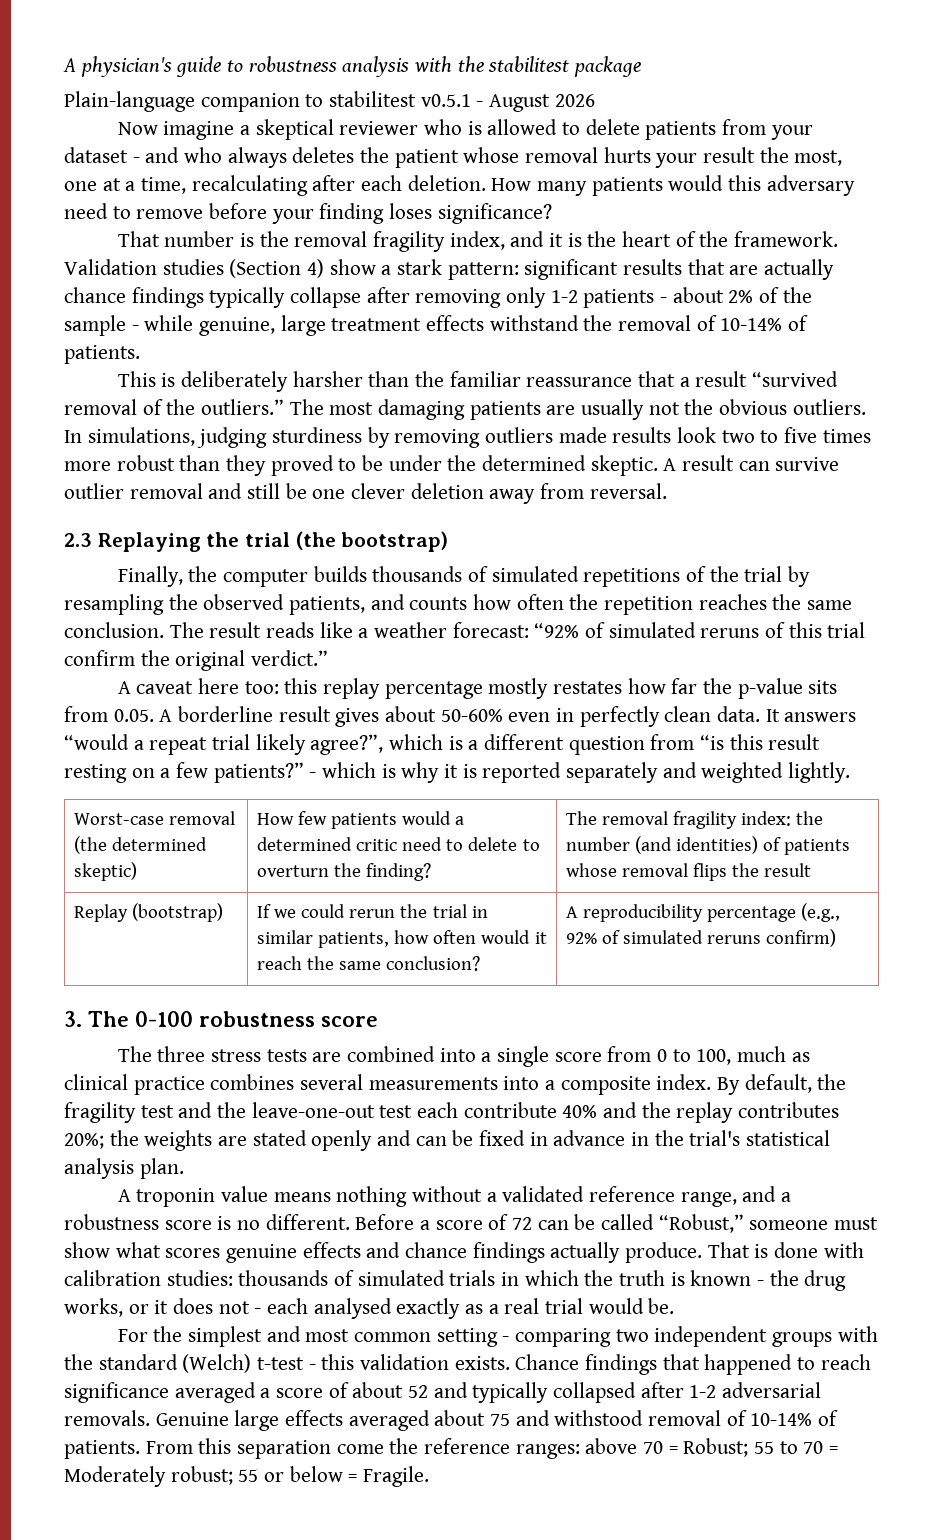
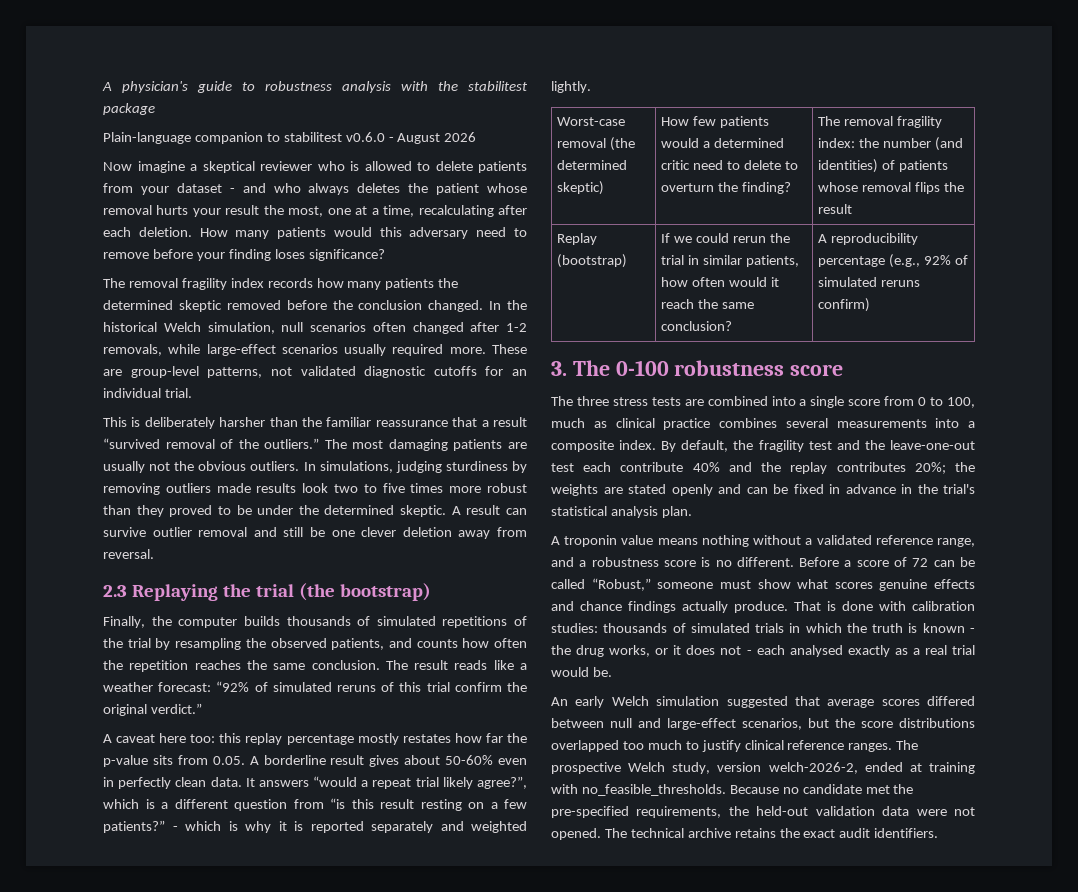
[420,94,471,107] v0.5.1 -> [345,132,385,142] v0.6.0
[117,231,839,252] [64,259,835,280] [64,287,812,308] [64,315,809,336] [64,345,140,364] That number is the removal fragility index, and it is the heart of the framework. Validation studies (Section 4) show a stark pattern: significant results that are actually chance findings typically collapse after removing only 1-2 patients - about 2% of the sample - while genuine, large treatment effects withstand the removal of 10-14% of patients. -> [103,278,459,290] [103,300,527,312] [103,322,527,334] [103,344,527,356] [103,366,527,378] [103,388,192,398] The removal fragility index records how many patients the determined skeptic removed before the conclusion changed. In the historical Welch simulation, null scenarios often changed after 1-2 removals, while large-effect scenarios usually required more. These are group-level patterns, not validated diagnostic cutoffs for an individual trial.
[117,1326,878,1347] [64,1354,871,1375] [64,1382,822,1403] [64,1410,839,1431] [64,1438,839,1459] [64,1466,430,1487] For the simplest and most common setting - comparing two independent groups with the standard (Welch) t-test - this validation exists. Chance findings that happened to reach significance averaged a score of about 52 and typically collapsed after 1-2 adversarial removals. Genuine large effects averaged about 75 and withstood removal of 10-14% of patients. From this separation come the reference ranges: above 70 = Robust; 55 to 70 = Moderately robust; 55 or below = Fragile. -> [551,696,975,708] [551,718,975,730] [551,740,919,752] [551,762,975,774] [551,784,914,796] [551,806,976,818] [551,828,939,840] An early Welch simulation suggested that average scores differed between null and large-effect scenarios, but the score distributions overlapped too much to justify clinical reference ranges. The prospective Welch study, version welch-2026-2, ended at training with no_feasible_thresholds. Because no candidate met the pre-specified requirements, the held-out validation data were not opened. The technical archive retains the exact audit identifiers.

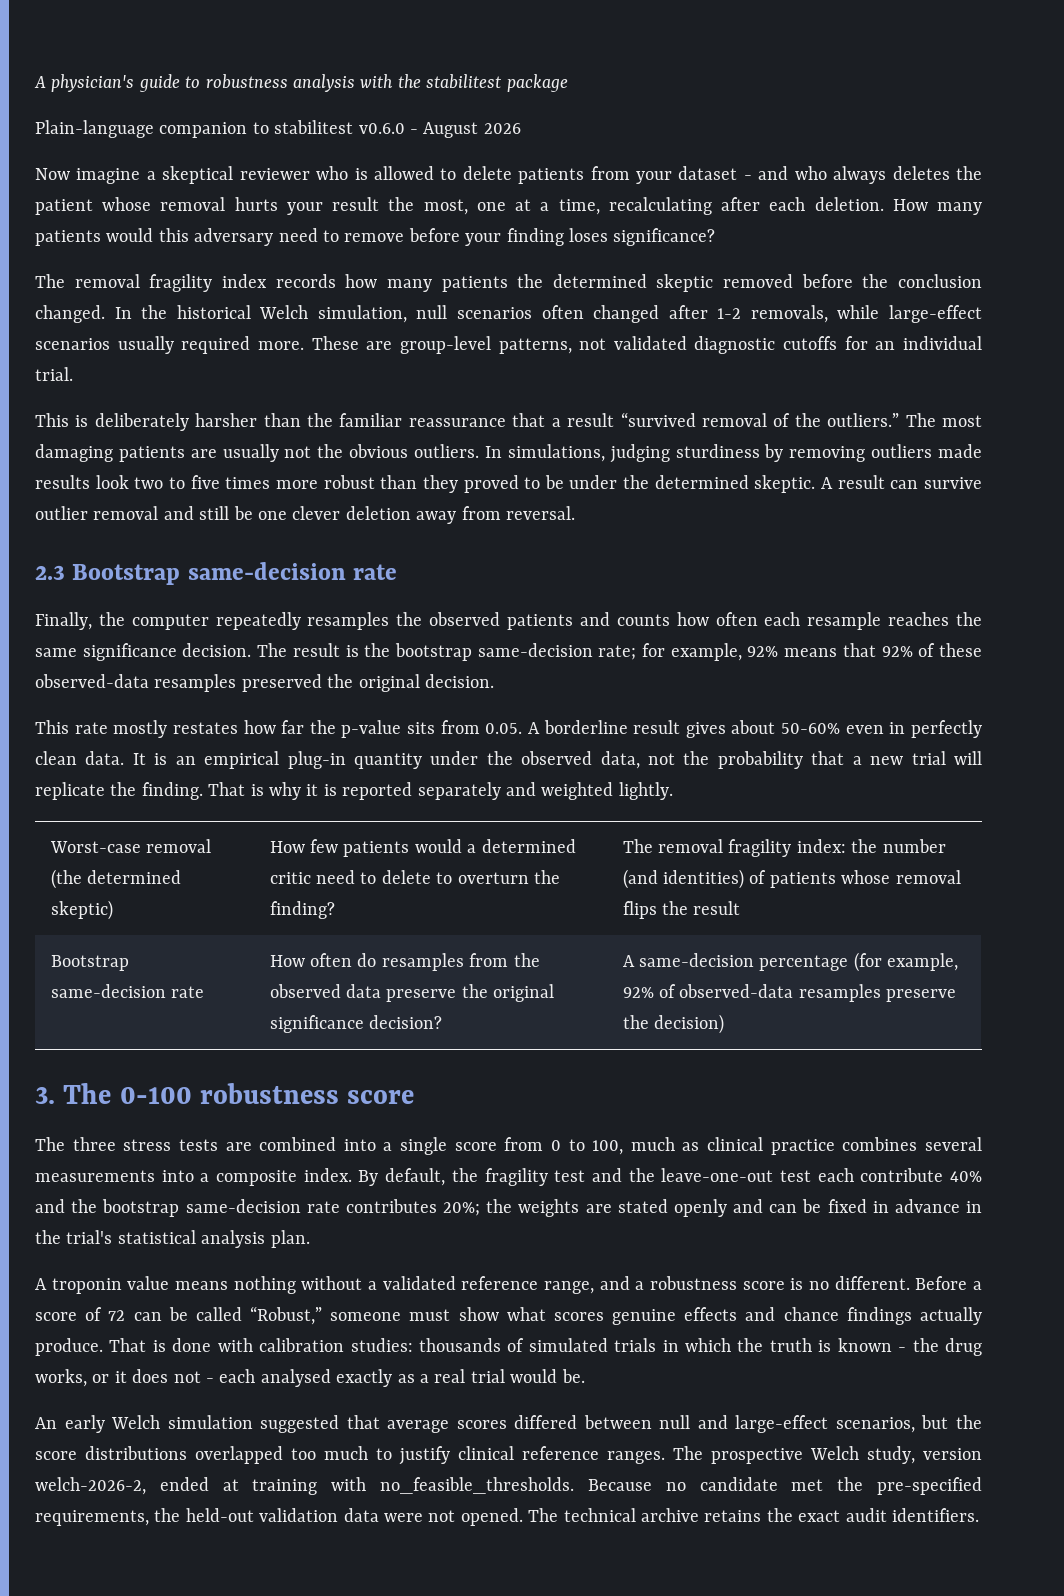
[131,583,431,601] [103,616,527,628] [103,638,385,650] Replaying the trial (the bootstrap) // Finally, the computer builds thousands of simulated repetitions of the trial by resampling the observed patients, -> [72,562,397,585] [35,612,574,630] Bootstrap same-decision rate // Finally, the computer repeatedly resamples the observed patients
[103,660,189,672] the repetition -> [764,612,882,630] each resample
[311,660,528,670] [103,681,527,692] [103,703,202,716] [103,733,354,745] conclusion. The result reads like a weather forecast: “92% of simulated reruns of this trial confirm the original verdict.” // A caveat here too: this replay percentage -> [82,643,983,661] [35,674,494,692] [35,720,108,734] significance decision. The result is the bootstrap same-decision rate; for example, 92% means that 92% of these observed-data resamples preserved the original decision. // This rate
[258,776,527,789] [103,798,527,811] [103,820,221,833] answers “would a repeat trial likely agree?”, which is a different question from “is this result resting on a few patients?” - which -> [154,751,983,769] [35,782,246,800] is an empirical plug-in quantity under the observed data, not the probability that a new trial will replicate the finding. That
[557,233,598,245] [557,254,628,268] [661,233,791,243] [661,255,800,267] [661,277,780,287] [661,299,755,309] [661,321,733,331] [818,233,919,245] [818,254,969,268] [818,277,921,287] [818,298,871,312] Replay (bootstrap) | If we could rerun the trial in similar patients, how often would it reach the same conclusion? | A reproducibility percentage (e.g., 92% of simulated reruns confirm) -> [50,955,129,971] [50,984,204,998] [269,953,540,971] [269,984,555,1002] [269,1015,442,1033] [622,952,959,972] [622,984,957,1002] [622,1014,724,1034] Bootstrap same-decision rate | How often do resamples from the observed data preserve the original significance decision? | A same-decision percentage (for example, 92% of observed-data resamples preserve the decision)
[790,462,828,474] replay -> [102,1199,340,1217] bootstrap same-decision rate

